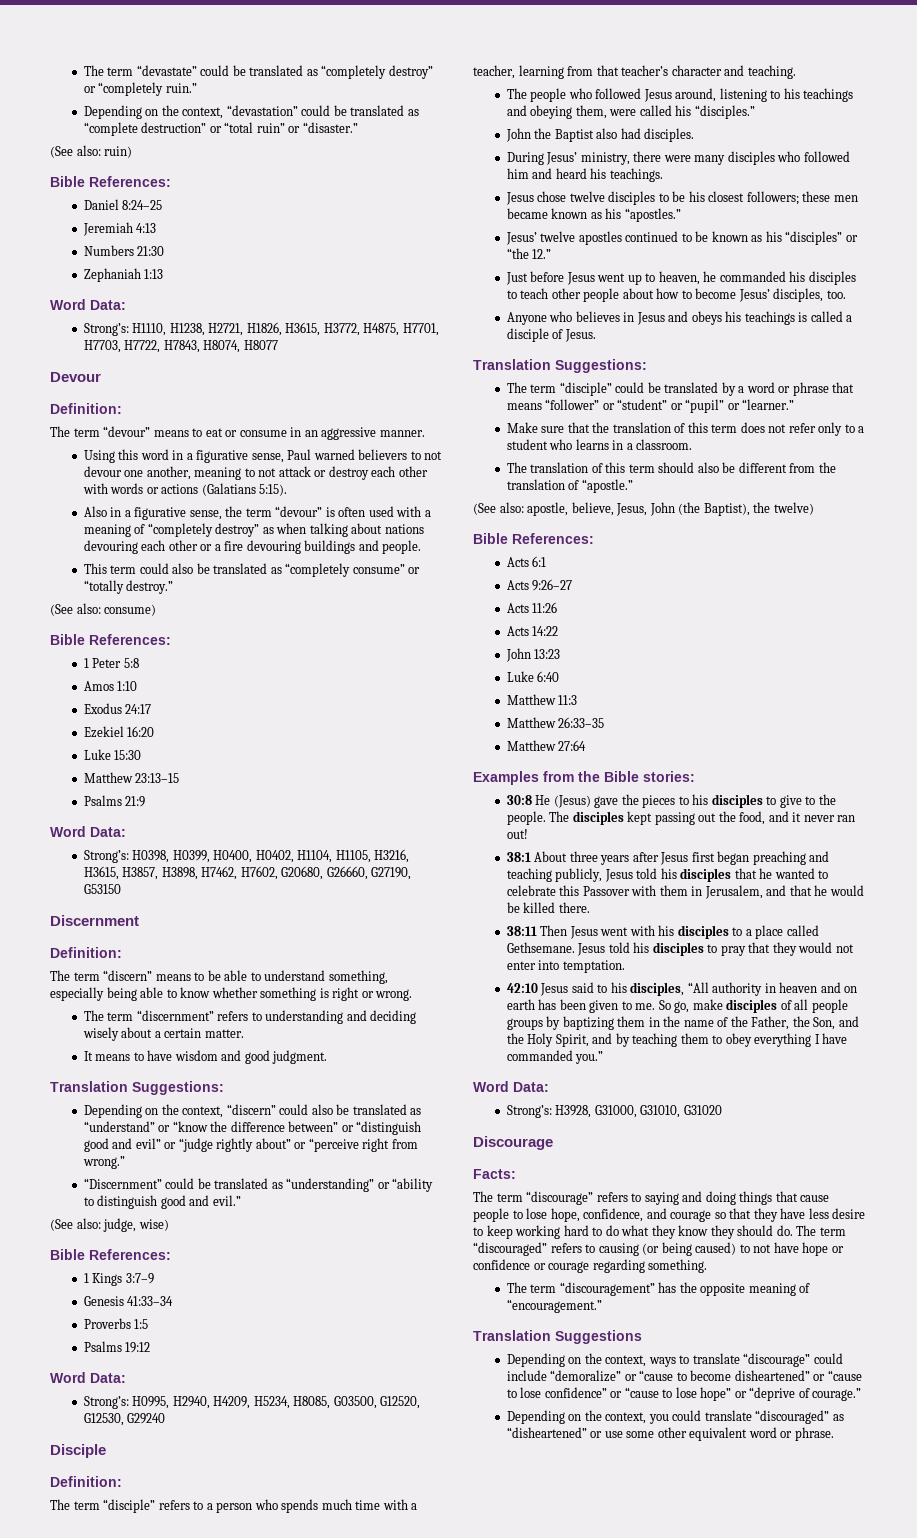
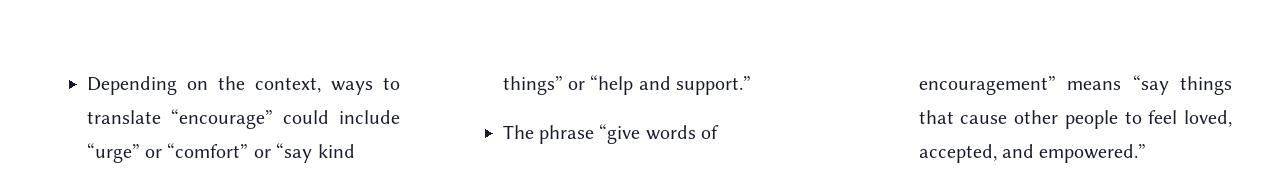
[83,65,433,79] [83,82,197,96] [83,105,419,119] [83,122,358,136] [50,145,133,158] [50,176,171,187] [83,199,163,210] [82,222,157,236] [83,245,165,256] [83,268,164,282] [50,299,126,310] [83,322,439,336] [83,340,278,353] [50,372,101,382] [50,403,122,414] [50,426,425,440] [83,449,443,463] [83,466,428,480] [82,483,288,496] [83,506,431,520] [83,523,424,537] [83,540,422,554] [83,563,421,577] [83,580,174,594] [50,603,157,616] [50,634,171,645] [83,658,139,668] [83,681,138,691] [83,703,152,714] [83,726,155,738] [83,749,142,760] [83,772,180,783] [83,795,146,807] [50,826,126,837] [83,849,410,863] [83,866,412,880] [83,884,121,894] [50,915,139,926] [50,947,122,958] [50,970,388,984] [50,987,413,1001] [83,1010,417,1024] [82,1027,244,1041] [83,1050,328,1064] [50,1081,224,1095] [83,1104,422,1118] [83,1121,422,1135] [83,1138,418,1152] [82,1156,125,1169] [83,1178,434,1192] [83,1195,241,1209] [50,1218,169,1232] [50,1249,171,1260] [83,1273,154,1286] [83,1296,174,1306] [83,1318,149,1329] [83,1341,151,1353] [50,1372,126,1383] [83,1396,421,1409] [83,1413,166,1426] [50,1444,106,1458] [50,1476,122,1487] [50,1499,418,1513] [473,65,796,79] [506,88,854,102] [506,105,755,119] [505,128,695,142] [506,151,850,165] [506,168,663,182] [505,191,858,205] [506,208,681,222] [505,231,858,245] [506,248,552,259] [505,271,856,285] [506,288,846,302] [506,311,853,325] [506,328,596,342] [473,359,647,373] [506,382,855,396] [506,399,795,413] [506,422,865,436] [506,439,693,450] [506,462,836,473] [506,479,633,493] [473,502,814,516] [473,533,594,544] [506,556,547,567] [506,579,573,591] [506,602,558,613] [506,626,559,636] [505,648,561,662] [506,671,560,682] [506,694,578,705] [506,717,605,728] [506,740,587,751] [473,771,695,785] [506,794,836,808] [506,811,856,825] [506,829,528,839] [506,851,830,865] [506,868,829,882] [506,885,864,899] [506,902,590,913] [506,925,819,939] [506,942,854,956] [506,960,625,973] [506,982,858,996] [506,999,848,1013] [506,1016,859,1030] [506,1033,848,1047] [506,1050,604,1064] [473,1081,549,1092] [506,1105,722,1118] [473,1136,553,1150] [473,1169,516,1179] [473,1191,830,1205] [473,1208,866,1222] [473,1225,846,1239] [473,1242,844,1256] [473,1259,708,1273] [506,1282,811,1296] [506,1299,602,1313] [473,1330,642,1344] The term “devastate” could be translated as “completely destroy” or “completely ruin.” // Depending on the context, “devastation” could be translated as “complete destruction” or “total ruin” or “disaster.” // (See also: ruin) // Bible References: // Daniel 8:24–25 // Jeremiah 4:13 // Numbers 21:30 // Zephaniah 1:13 // Word Data: // Strong’s: H1110, H1238, H2721, H1826, H3615, H3772, H4875, H7701, H7703, H7722, H7843, H8074, H8077 // Devour // Definition: // The term “devour” means to eat or consume in an aggressive manner. // Using this word in a figurative sense, Paul warned believers to not devour one another, meaning to not attack or destroy each other with words or actions (Galatians 5:15). // Also in a figurative sense, the term “devour” is often used with a meaning of “completely destroy” as when talking about nations devouring each other or a fire devouring buildings and people. // This term could also be translated as “completely consume” or “totally destroy.” // (See also: consume) // Bible References: // 1 Peter 5:8 // Amos 1:10 // Exodus 24:17 // Ezekiel 16:20 // Luke 15:30 // Matthew 23:13–15 // Psalms 21:9 // Word Data: // Strong’s: H0398, H0399, H0400, H0402, H1104, H1105, H3216, H3615, H3857, H3898, H7462, H7602, G20680, G26660, G27190, G53150 // Discernment // Definition: // The term “discern” means to be able to understand something, especially being able to know whether something is right or wrong. // The term “discernment” refers to understanding and deciding wisely about a certain matter. // It means to have wisdom and good judgment. // Translation Suggestions: // Depending on the context, “discern” could also be translated as “understand” or “know the difference between” or “distinguish good and evil” or “judge rightly about” or “perceive right from wrong.” // “Discernment” could be translated as “understanding” or “ability to distinguish good and evil.” // (See also: judge, wise) // Bible References: // 1 Kings 3:7–9 // Genesis 41:33–34 // Proverbs 1:5 // Psalms 19:12 // Word Data: // Strong’s: H0995, H2940, H4209, H5234, H8085, G03500, G12520, G12530, G29240 // Disciple // Definition: // The term “disciple” refers to a person who spends much time with a teacher, learning from that teacher’s character and teaching. // The people who followed Jesus around, listening to his teachings and obeying them, were called his “disciples.” // John the Baptist also had disciples. // During Jesus’ ministry, there were many disciples who followed him and heard his teachings. // Jesus chose twelve disciples to be his closest followers; these men became known as his “apostles.” // Jesus’ twelve apostles continued to be known as his “disciples” or “the 12.” // Just before Jesus went up to heaven, he commanded his disciples to teach other people about how to become Jesus’ disciples, too. // Anyone who believes in Jesus and obeys his teachings is called a disciple of Jesus. // Translation Suggestions: // The term “disciple” could be translated by a word or phrase that means “follower” or “student” or “pupil” or “learner.” // Make sure that the translation of this term does not refer only to a student who learns in a classroom. // The translation of this term should also be different from the translation of “apostle.” // (See also: apostle, believe, Jesus, John (the Baptist), the twelve) // Bible References: // Acts 6:1 // Acts 9:26–27 // Acts 11:26 // Acts 14:22 // John 13:23 // Luke 6:40 // Matthew 11:3 // Matthew 26:33–35 // Matthew 27:64 // Examples from the Bible stories: // 30:8 He (Jesus) gave the pieces to his disciples to give to the people. The disciples kept passing out the food, and it never ran out! // 38:1 About three years after Jesus first began preaching and teaching publicly, Jesus told his disciples that he wanted to celebrate this Passover with them in Jerusalem, and that he would be killed there. // 38:11 Then Jesus went with his disciples to a place called Gethsemane. Jesus told his disciples to pray that they would not enter into temptation. // 42:10 Jesus said to his disciples, “All authority in heaven and on earth has been given to me. So go, make disciples of all people groups by baptizing them in the name of the Father, the Son, and the Holy Spirit, and by teaching them to obey everything I have commanded you.” // Word Data: // Strong’s: H3928, G31000, G31010, G31020 // Discourage // Facts: // The term “discourage” refers to saying and doing things that cause people to lose hope, confidence, and courage so that they have less desire to keep working hard to do what they know they should do. The term “discouraged” refers to causing (or being caused) to not have hope or confidence or courage regarding something. // The term “discouragement” has the opposite meaning of “encouragement.” // Translation Suggestions // -> (86, 85) none
[743,1353,811,1367] “discourage” -> [170,109,273,129] “encourage”
[550,1370,862,1382] [506,1387,862,1401] [506,1410,844,1424] [506,1427,834,1441] “demoralize” or “cause to become disheartened” or “cause to lose confidence” or “cause to lose hope” or “deprive of courage.” // Depending on the context, you could translate “discouraged” as “disheartened” or use some other equivalent word or phrase. -> [86,143,355,163] [502,75,752,95] [502,124,720,144] [918,75,1232,95] [918,110,1232,129] [918,143,1147,163] “urge” or “comfort” or “say kind things” or “help and support.” // The phrase “give words of encouragement” means “say things that cause other people to feel loved, accepted, and empowered.”

